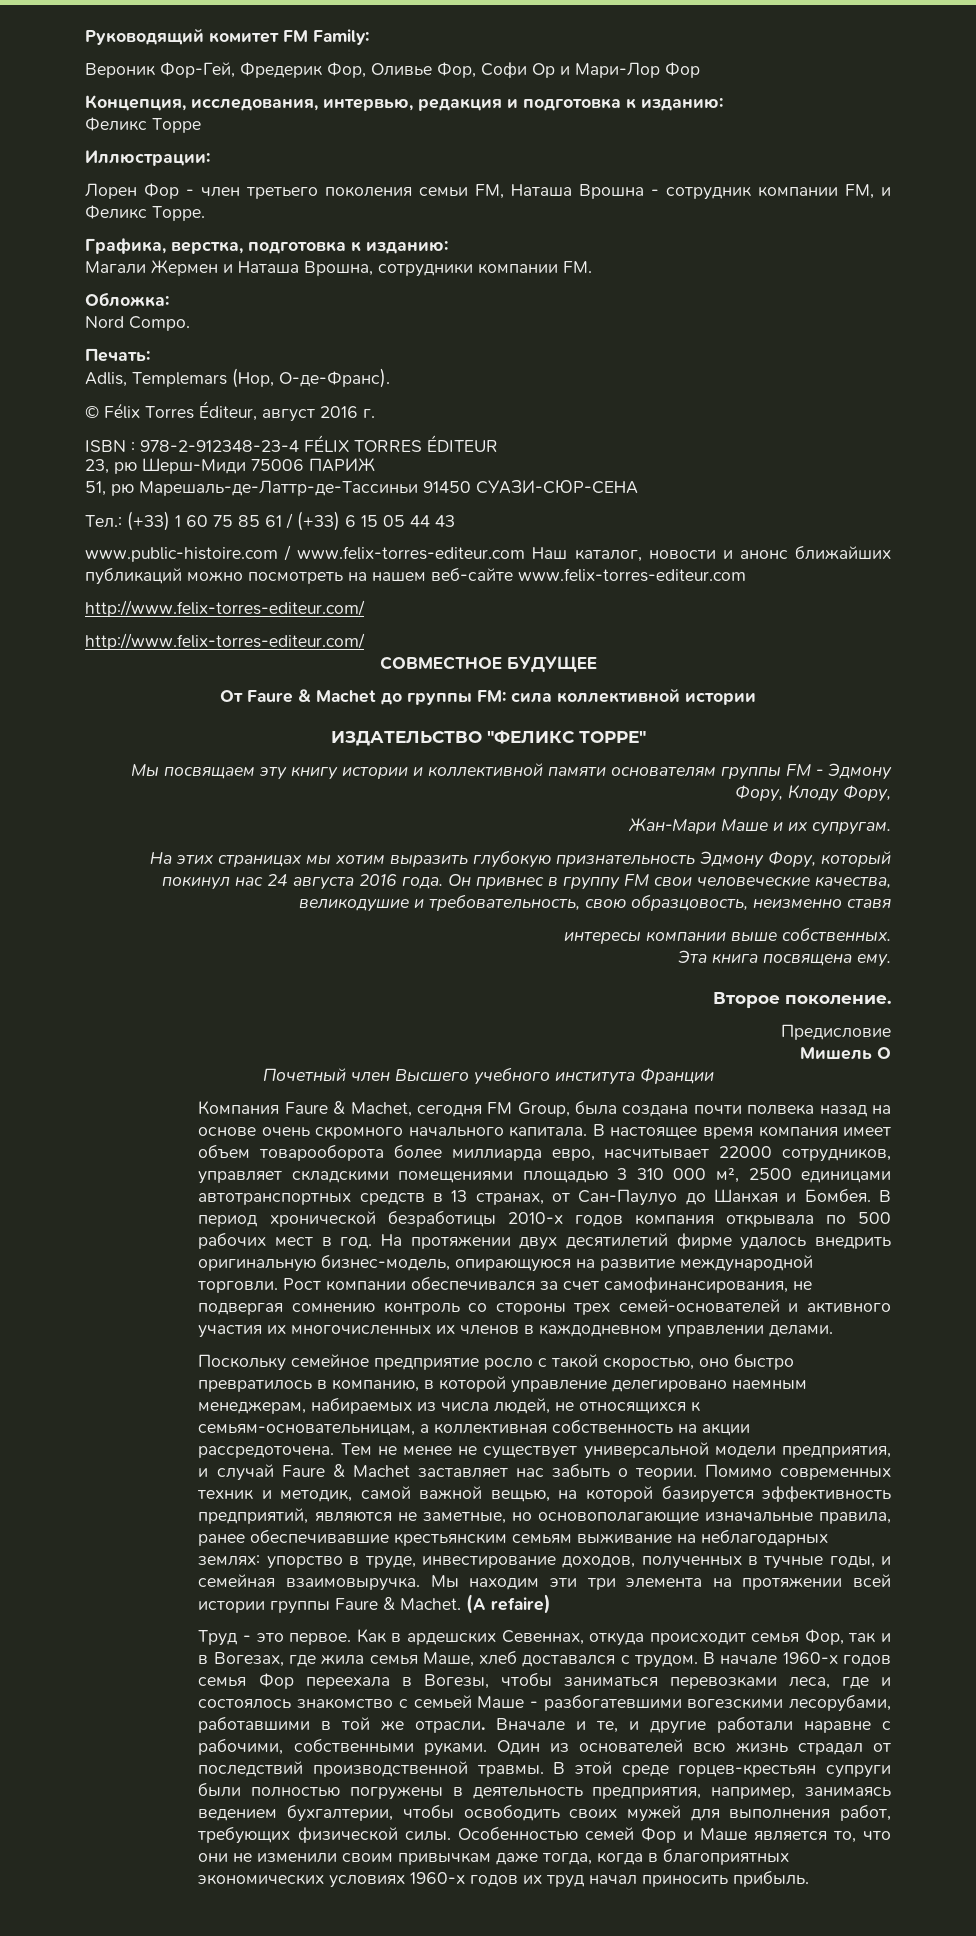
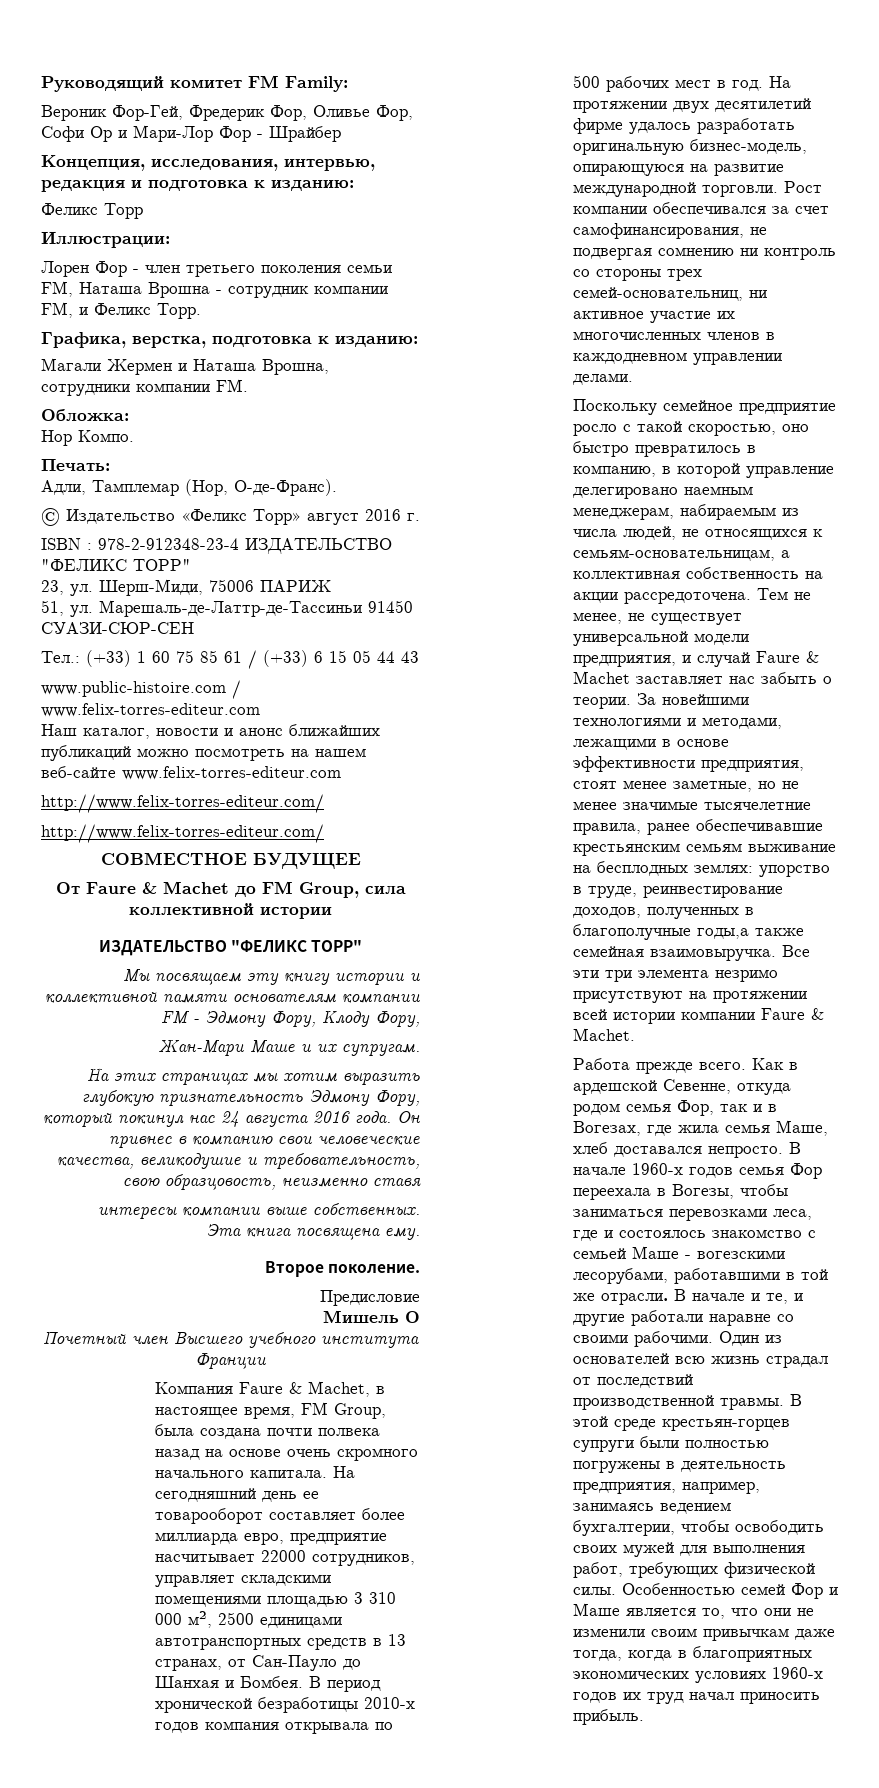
(700, 70) none -> [257,126,341,142] - Шрайбер
[152,118,201,133] Торре -> [104,203,143,219] Торр
[152,206,205,221] Торре. -> [157,303,201,319] Торр.
[85,316,190,331] Nord Compo. -> [41,430,134,446] Нор Компо.
[85,372,227,387] Adlis, Templemars -> [41,480,179,496] Адли, Тамплемар
[104,401,257,421] Félix Torres Éditeur, -> [66,509,301,525] Издательство «Феликс Торр»
[304,435,498,452] FÉLIX TORRES ÉDITEUR -> [245,538,392,554] [41,559,191,571] ИЗДАТЕЛЬСТВО "ФЕЛИКС ТОРР"
[114,458,246,474] рю Шерш-Миди -> [70,579,203,596] ул. Шерш-Миди,
[111,484,134,496] рю -> [70,605,93,617] ул.
[476,480,638,494] СУАЗИ-СЮР-СЕНА -> [41,622,194,634] СУАЗИ-СЮР-СЕН
(526, 553) none -> (260, 710) //
[407,690,506,705] группы FM: -> [261,881,359,898] FM Group,
[578,731,646,743] ТОРРЕ" -> [311,940,363,952] ТОРР"
[721,767,781,780] группы -> [342,994,420,1003] компании
[563,874,649,890] группу FM -> [192,1136,273,1145] компанию
[416,1105,482,1117] сегодня -> [375,1386,385,1394] [154,1406,295,1419] в настоящее время,
[592,1124,891,1139] [198,1144,385,1161] В настоящее время компания имеет объем товарооборота -> [332,1466,355,1478] [154,1488,319,1502] [154,1508,356,1524] На сегодняшний день ее товарооборот составляет
(595, 1155) none -> [289,1533,387,1545] предприятие
[578,1189,678,1206] Сан-Паулуо -> [251,1655,337,1671] Сан-Пауло
[815,1237,891,1249] внедрить -> [696,118,795,134] разработать
(376, 1307) none -> [739,248,758,256] ни
[618,1299,892,1313] [198,1325,263,1338] семей-основателей и активного участия -> [572,287,767,301] [572,311,711,323] семей-основательниц, ни активное участие
[436,1325,456,1334] их -> (701, 335) none
[311,1397,413,1414] набираемых -> [679,504,776,520] набираемым
[403,1446,453,1455] менее -> [572,612,622,624] менее,
[704,1464,891,1480] [197,1485,891,1503] [198,1508,813,1524] Помимо современных техник и методик, самой важной вещью, на которой базируется эффективность предприятий, являются не заметные, но основополагающие изначальные -> [636,693,749,705] [572,717,782,729] [572,738,729,750] [572,756,804,772] [572,780,799,792] [572,801,811,810] За новейшими технологиями и методами, лежащими в основе эффективности предприятия, стоят менее заметные, но не менее значимые тысячелетние
[701,1529,829,1546] неблагодарных -> [596,861,688,876] бесплодных
[421,1556,556,1568] инвестирование -> [642,886,783,898] реинвестирование
[763,1556,892,1569] [198,1574,540,1591] тучные годы, и семейная взаимовыручка. Мы находим -> [572,924,804,940] [572,945,810,961] благополучные годы,а также семейная взаимовыручка. Все
(703, 1583) none -> [714,969,778,982] [572,991,683,1003] незримо присутствуют
[270,1601,331,1614] группы -> [680,1011,755,1020] компании
[466,1594,552,1614] [198,1628,746,1646] (A refaire) // Труд - это первое. Как в ардешских Севеннах, откуда происходит -> [572,1058,798,1074] [572,1079,791,1095] [572,1103,620,1116] // Работа прежде всего. Как в ардешской Севенне, откуда родом
[620,1655,698,1668] с трудом. -> [707,1146,783,1158] непросто.
[543,1694,682,1711] разбогатевшими -> (691, 1257) none
[496,1718,566,1731] Вначале -> [673,1289,745,1301] В начале
[882,1721,891,1730] [198,1738,487,1756] с рабочими, собственными руками. -> [776,1314,794,1322] [572,1331,713,1347] со своими рабочими.
[678,1764,817,1777] горцев-крестьян -> [661,1419,790,1431] крестьян-горцев

